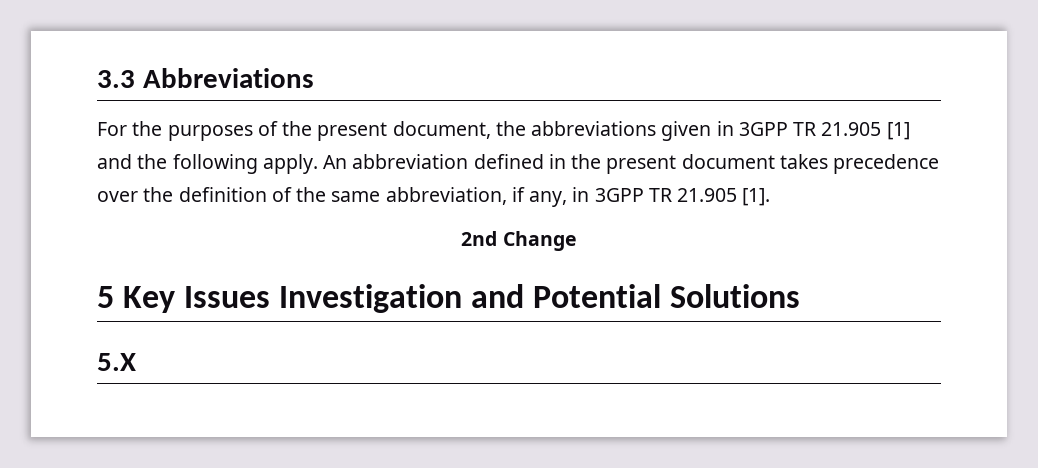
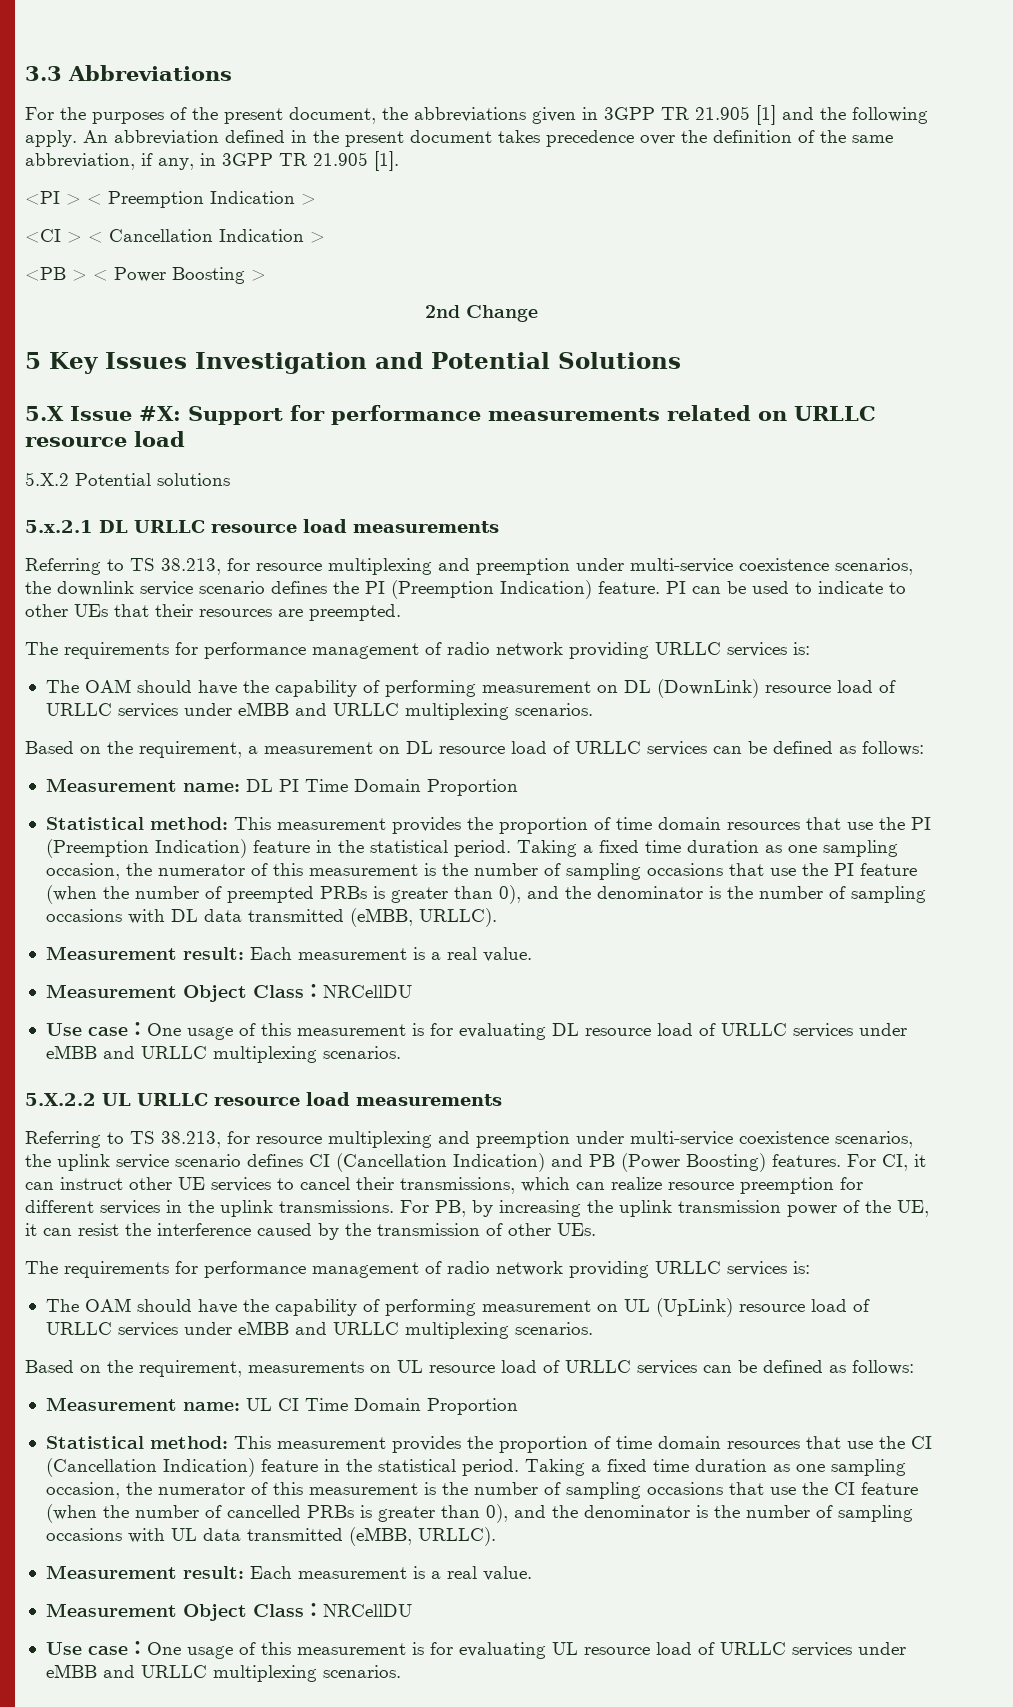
(771, 197) none -> [25,191,316,208] [25,229,325,243] [25,267,266,284] // <PI > < Preemption Indication > // <CI > < Cancellation Indication > // <PB > < Power Boosting >
(136, 362) none -> [70,405,876,425] [25,431,185,447] [25,472,230,486] [25,519,499,533] [25,558,913,575] [25,580,906,599] [25,604,401,621] [25,642,810,659] [45,679,896,698] [45,702,593,720] [25,741,924,758] [45,778,518,796] [45,817,931,834] [45,839,898,858] [45,863,917,880] [45,885,926,904] [45,908,497,927] [45,946,532,962] [45,984,412,1002] [45,1022,907,1040] [45,1045,401,1063] [25,1092,502,1106] [25,1131,913,1148] [25,1153,926,1172] [25,1177,863,1194] [25,1200,929,1217] [25,1223,596,1240] [25,1261,810,1278] [45,1298,870,1317] [45,1321,593,1339] [25,1360,914,1377] [45,1397,518,1415] [45,1436,932,1453] [45,1458,906,1477] [45,1482,918,1499] [45,1504,913,1523] [45,1527,496,1546] [45,1565,532,1581] [45,1603,412,1621] [45,1641,906,1659] [45,1664,401,1682] Issue #X: Support for performance measurements related on URLLC resource load // 5.X.2 Potential solutions // 5.x.2.1 DL URLLC resource load measurements // Referring to TS 38.213, for resource multiplexing and preemption under multi-service coexistence scenarios, the downlink service scenario defines the PI (Preemption Indication) feature. PI can be used to indicate to other UEs that their resources are preempted. // The requirements for performance management of radio network providing URLLC services is: // The OAM should have the capability of performing measurement on DL (DownLink) resource load of URLLC services under eMBB and URLLC multiplexing scenarios. // Based on the requirement, a measurement on DL resource load of URLLC services can be defined as follows: // Measurement name: DL PI Time Domain Proportion // Statistical method: This measurement provides the proportion of time domain resources that use the PI (Preemption Indication) feature in the statistical period. Taking a fixed time duration as one sampling occasion, the numerator of this measurement is the number of sampling occasions that use the PI feature (when the number of preempted PRBs is greater than 0), and the denominator is the number of sampling occasions with DL data transmitted (eMBB, URLLC). // Measurement result: Each measurement is a real value. // Measurement Object Class：NRCellDU // Use case：One usage of this measurement is for evaluating DL resource load of URLLC services under eMBB and URLLC multiplexing scenarios. // 5.X.2.2 UL URLLC resource load measurements // Referring to TS 38.213, for resource multiplexing and preemption under multi-service coexistence scenarios, the uplink service scenario defines CI (Cancellation Indication) and PB (Power Boosting) features. For CI, it can instruct other UE services to cancel their transmissions, which can realize resource preemption for different services in the uplink transmissions. For PB, by increasing the uplink transmission power of the UE, it can resist the interference caused by the transmission of other UEs. // The requirements for performance management of radio network providing URLLC services is: // The OAM should have the capability of performing measurement on UL (UpLink) resource load of URLLC services under eMBB and URLLC multiplexing scenarios. // Based on the requirement, measurements on UL resource load of URLLC services can be defined as follows: // Measurement name: UL CI Time Domain Proportion // Statistical method: This measurement provides the proportion of time domain resources that use the CI (Cancellation Indication) feature in the statistical period. Taking a fixed time duration as one sampling occasion, the numerator of this measurement is the number of sampling occasions that use the CI feature (when the number of cancelled PRBs is greater than 0), and the denominator is the number of sampling occasions with UL data transmitted (eMBB, URLLC). // Measurement result: Each measurement is a real value. // Measurement Object Class：NRCellDU // Use case：One usage of this measurement is for evaluating UL resource load of URLLC services under eMBB and URLLC multiplexing scenarios.

